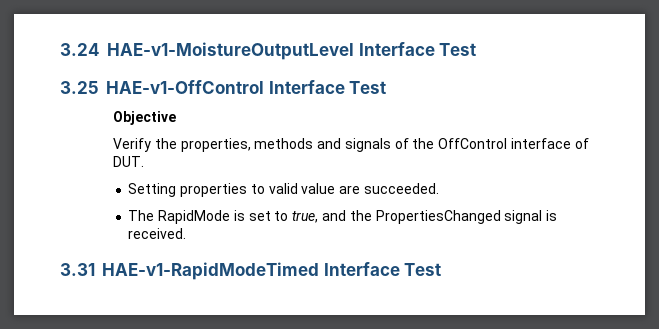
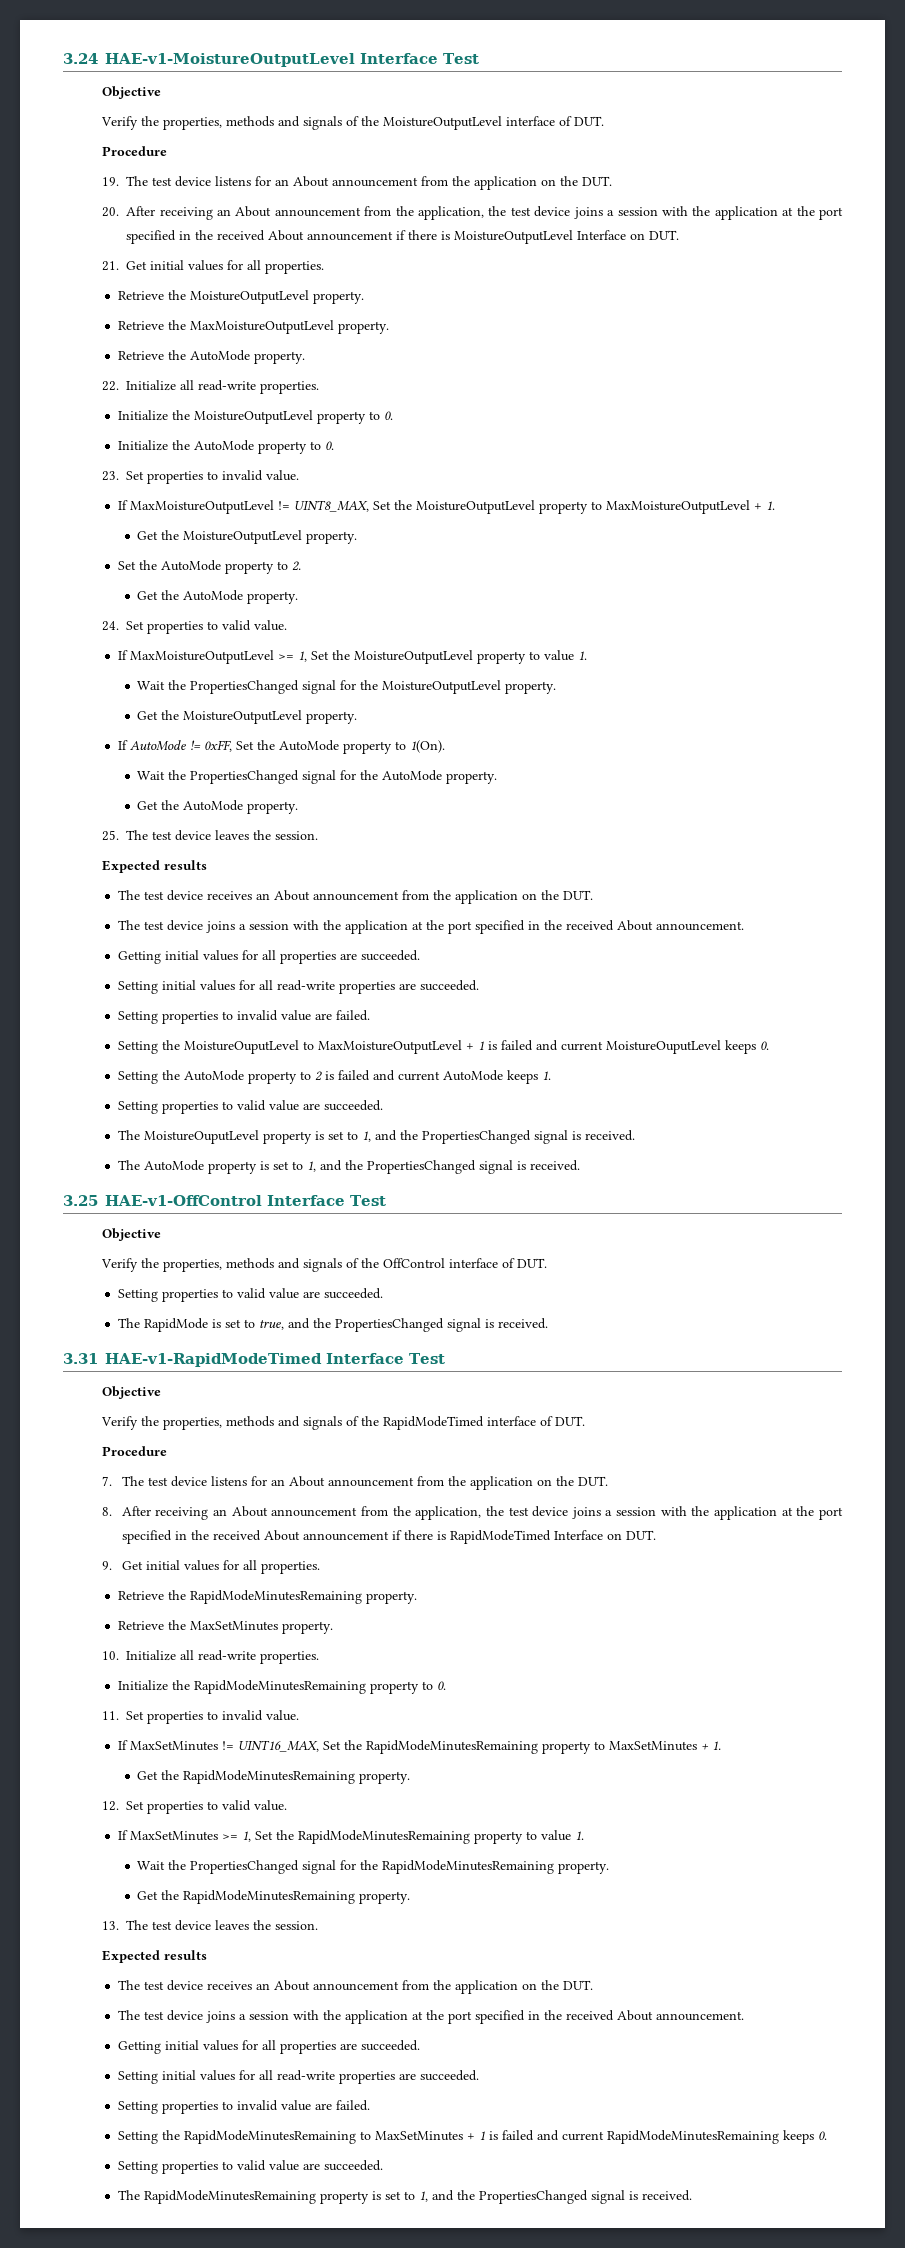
(477, 49) none -> [102,86,162,99] [101,116,605,130] [102,146,168,156] [102,176,613,190] [102,206,843,220] [126,230,680,244] [102,260,325,274] [117,290,364,304] [117,320,389,334] [117,350,305,364] [102,380,320,394] [117,410,393,424] [117,440,334,454] [102,470,300,484] [117,500,775,514] [137,530,358,544] [117,560,301,574] [137,590,299,604] [102,620,288,634] [117,650,587,664] [137,680,557,694] [137,710,358,724] [117,740,445,754] [137,770,498,784] [137,800,299,814] [102,830,319,841] [102,860,208,873] [117,890,593,904] [117,920,744,934] [117,950,420,964] [117,980,479,994] [117,1010,370,1024] [117,1040,769,1054] [117,1070,551,1084] [117,1100,383,1114] [117,1130,635,1144] [117,1160,580,1174] // Objective // Verify the properties, methods and signals of the MoistureOutputLevel interface of DUT. // Procedure // 19. The test device listens for an About announcement from the application on the DUT. // 20. After receiving an About announcement from the application, the test device joins a session with the application at the port specified in the received About announcement if there is MoistureOutputLevel Interface on DUT. // 21. Get initial values for all properties. // Retrieve the MoistureOutputLevel property. // Retrieve the MaxMoistureOutputLevel property. // Retrieve the AutoMode property. // 22. Initialize all read-write properties. // Initialize the MoistureOutputLevel property to 0. // Initialize the AutoMode property to 0. // 23. Set properties to invalid value. // If MaxMoistureOutputLevel != UINT8_MAX, Set the MoistureOutputLevel property to MaxMoistureOutputLevel + 1. // Get the MoistureOutputLevel property. // Set the AutoMode property to 2. // Get the AutoMode property. // 24. Set properties to valid value. // If MaxMoistureOutputLevel >= 1, Set the MoistureOutputLevel property to value 1. // Wait the PropertiesChanged signal for the MoistureOutputLevel property. // Get the MoistureOutputLevel property. // If AutoMode != 0xFF, Set the AutoMode property to 1(On). // Wait the PropertiesChanged signal for the AutoMode property. // Get the AutoMode property. // 25. The test device leaves the session. // Expected results // The test device receives an About announcement from the application on the DUT. // The test device joins a session with the application at the port specified in the received About announcement. // Getting initial values for all properties are succeeded. // Setting initial values for all read-write properties are succeeded. // Setting properties to invalid value are failed. // Setting the MoistureOuputLevel to MaxMoistureOutputLevel + 1 is failed and current MoistureOuputLevel keeps 0. // Setting the AutoMode property to 2 is failed and current AutoMode keeps 1. // Setting properties to valid value are succeeded. // The MoistureOuputLevel property is set to 1, and the PropertiesChanged signal is received. // The AutoMode property is set to 1, and the PropertiesChanged signal is received.
(442, 269) none -> [102,1386,162,1399] [101,1416,586,1430] [102,1446,168,1456] [102,1476,608,1490] [102,1506,843,1520] [121,1530,656,1544] [102,1560,320,1574] [117,1590,417,1604] [117,1620,333,1634] [102,1650,320,1664] [117,1680,446,1694] [102,1710,300,1724] [117,1740,721,1754] [137,1770,411,1784] [102,1800,288,1814] [117,1830,584,1844] [137,1860,610,1874] [137,1890,411,1904] [102,1920,319,1931] [102,1950,208,1963] [117,1980,593,1994] [117,2010,744,2024] [117,2040,420,2054] [117,2070,479,2084] [117,2100,370,2114] [117,2130,827,2144] [117,2160,383,2174] [117,2190,692,2204] // Objective // Verify the properties, methods and signals of the RapidModeTimed interface of DUT. // Procedure // 7. The test device listens for an About announcement from the application on the DUT. // 8. After receiving an About announcement from the application, the test device joins a session with the application at the port specified in the received About announcement if there is RapidModeTimed Interface on DUT. // 9. Get initial values for all properties. // Retrieve the RapidModeMinutesRemaining property. // Retrieve the MaxSetMinutes property. // 10. Initialize all read-write properties. // Initialize the RapidModeMinutesRemaining property to 0. // 11. Set properties to invalid value. // If MaxSetMinutes != UINT16_MAX, Set the RapidModeMinutesRemaining property to MaxSetMinutes + 1. // Get the RapidModeMinutesRemaining property. // 12. Set properties to valid value. // If MaxSetMinutes >= 1, Set the RapidModeMinutesRemaining property to value 1. // Wait the PropertiesChanged signal for the RapidModeMinutesRemaining property. // Get the RapidModeMinutesRemaining property. // 13. The test device leaves the session. // Expected results // The test device receives an About announcement from the application on the DUT. // The test device joins a session with the application at the port specified in the received About announcement. // Getting initial values for all properties are succeeded. // Setting initial values for all read-write properties are succeeded. // Setting properties to invalid value are failed. // Setting the RapidModeMinutesRemaining to MaxSetMinutes + 1 is failed and current RapidModeMinutesRemaining keeps 0. // Setting properties to valid value are succeeded. // The RapidModeMinutesRemaining property is set to 1, and the PropertiesChanged signal is received.

